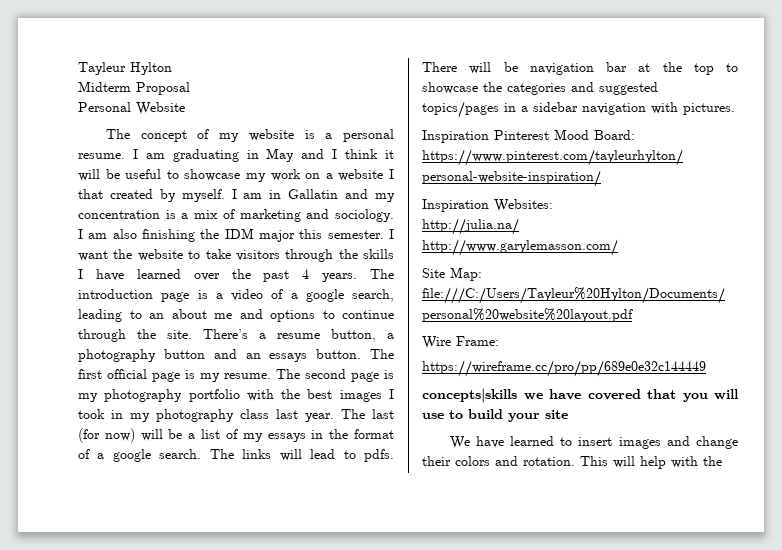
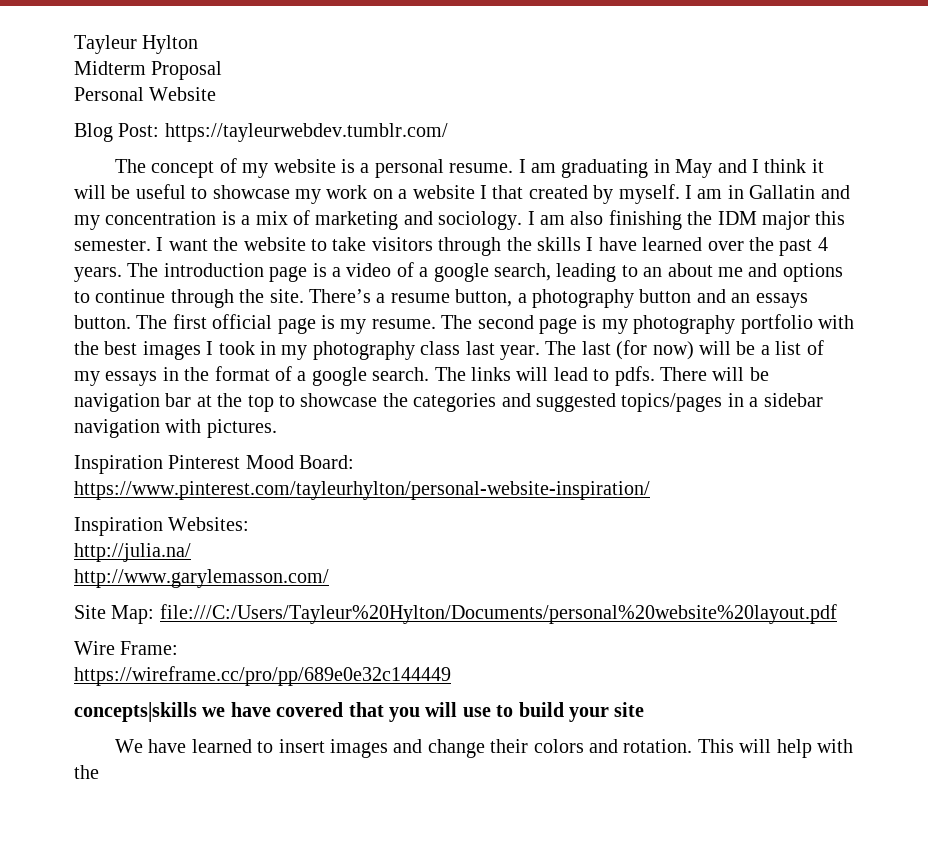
(185, 108) none -> [74,123,448,142] // Blog Post: https://tayleurwebdev.tumblr.com/

